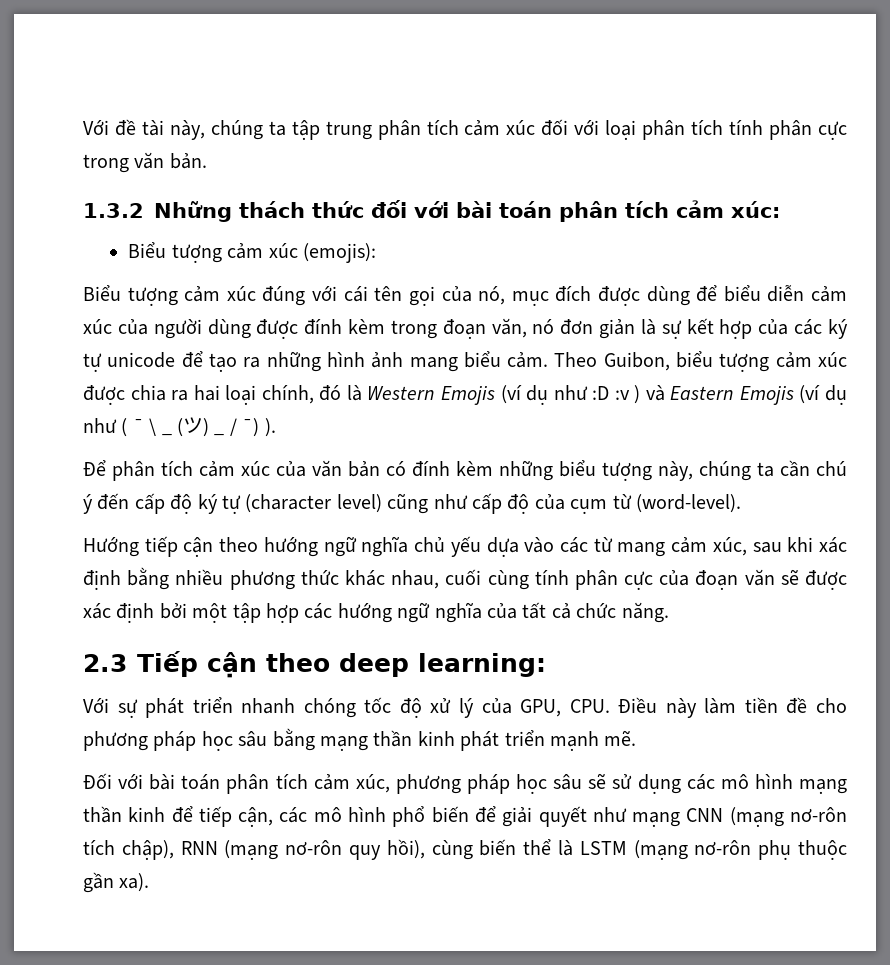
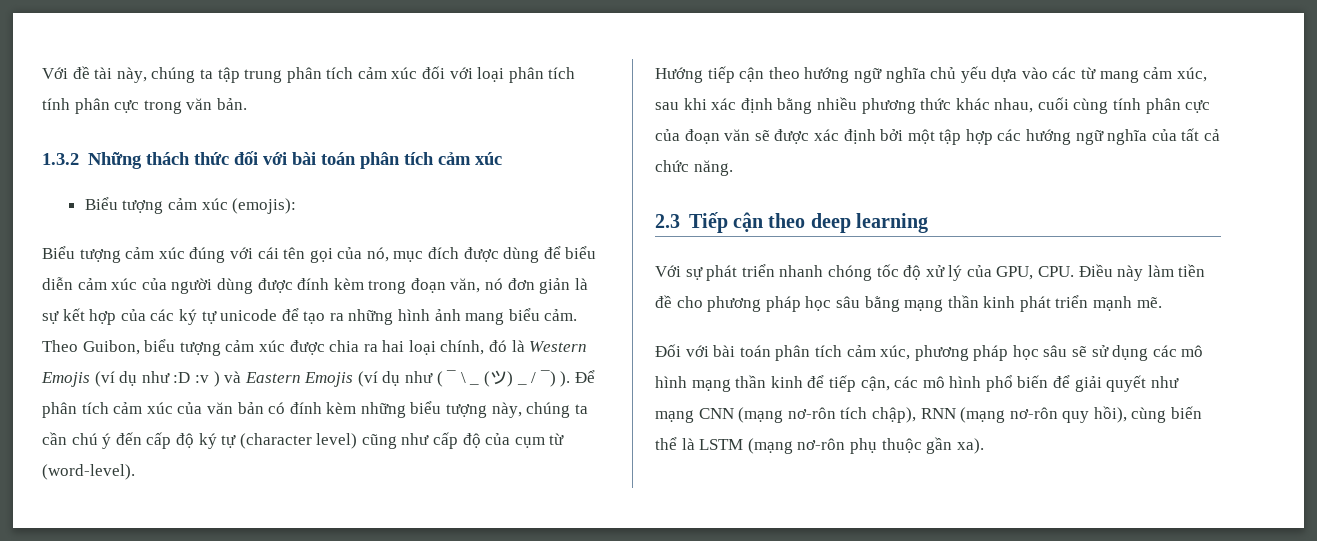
[731,201,780,218] xúc: -> [474,152,502,165] xúc
(276, 427) // -> (571, 379) none
[418,653,546,677] learning: -> [856,213,929,233] learning

